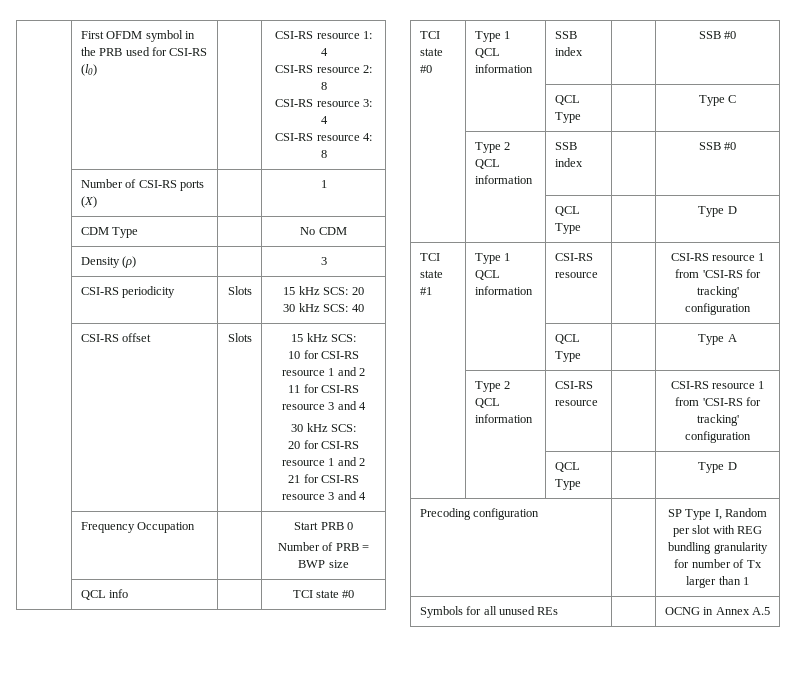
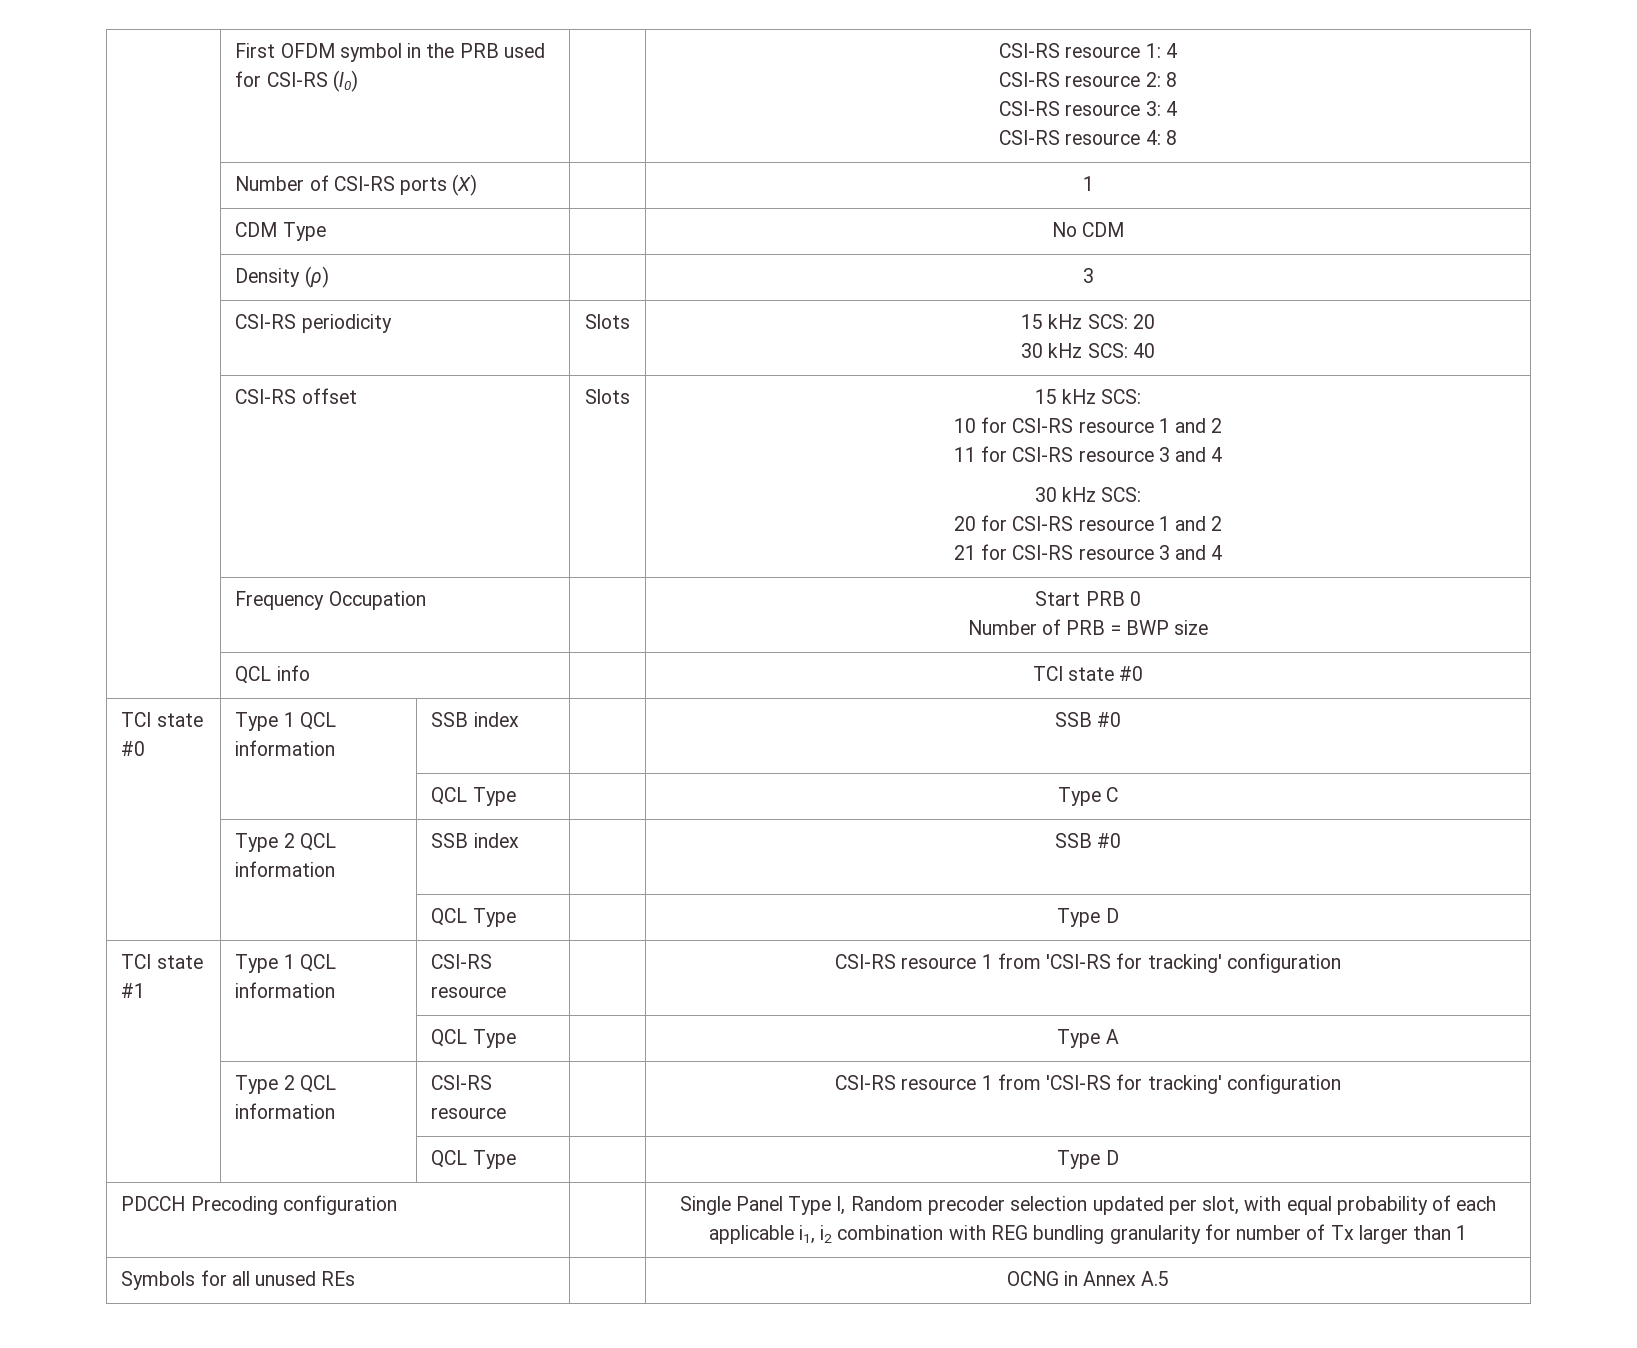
(737, 466) none -> [121,1196,186,1211] PDCCH
[667,509,682,517] SP -> [679,1196,783,1215] Single Panel
[672,525,711,537] per slot -> [927,1195,1497,1215] [708,1225,944,1244] precoder selection updated per slot, with equal probability of each applicable i1, i2 combination

